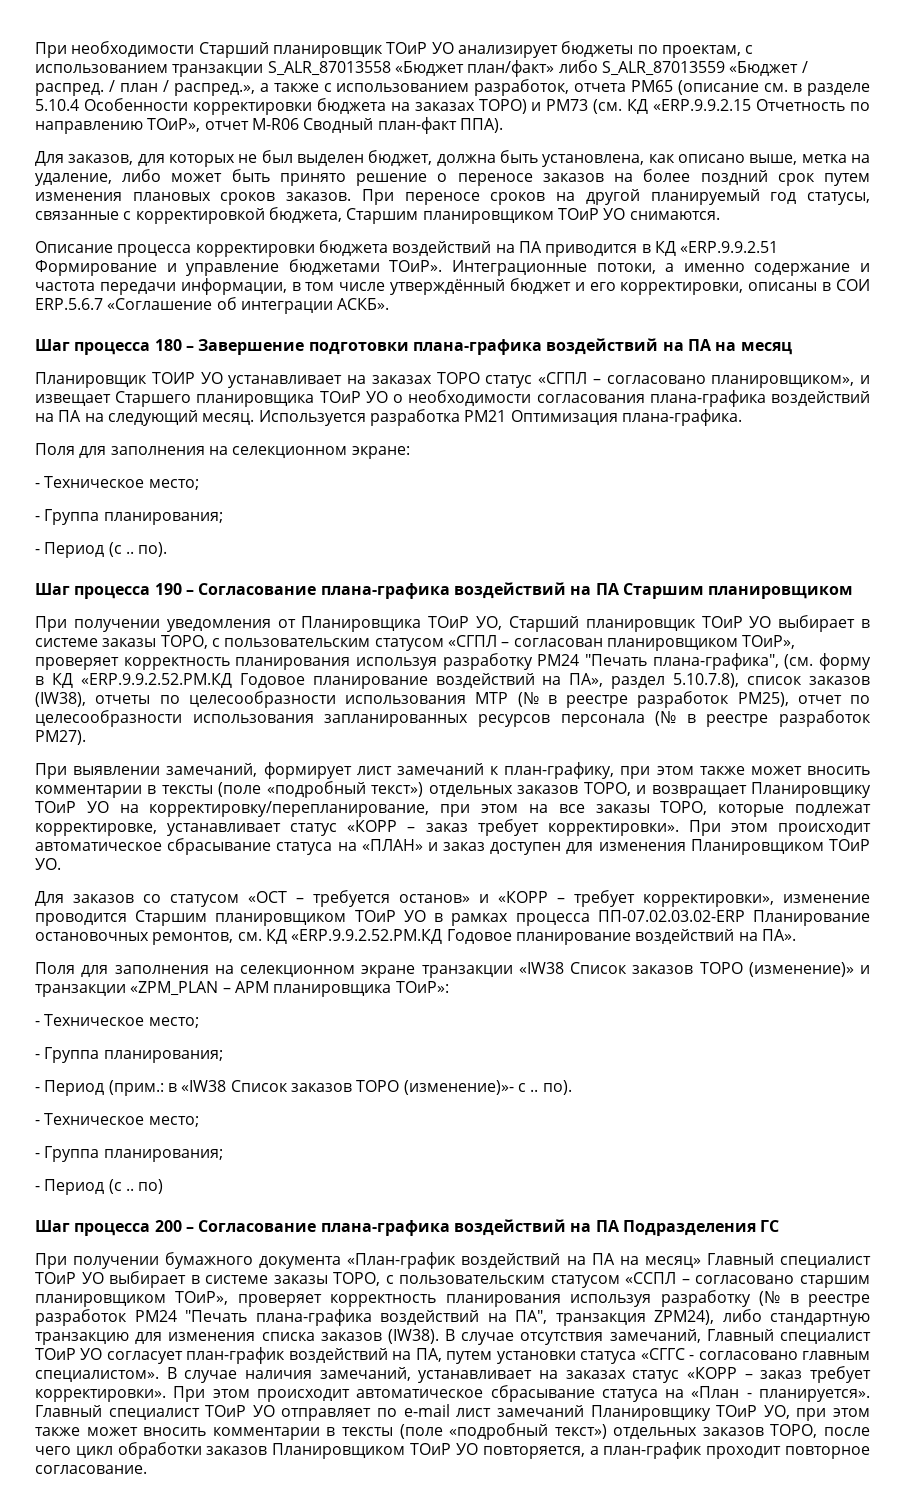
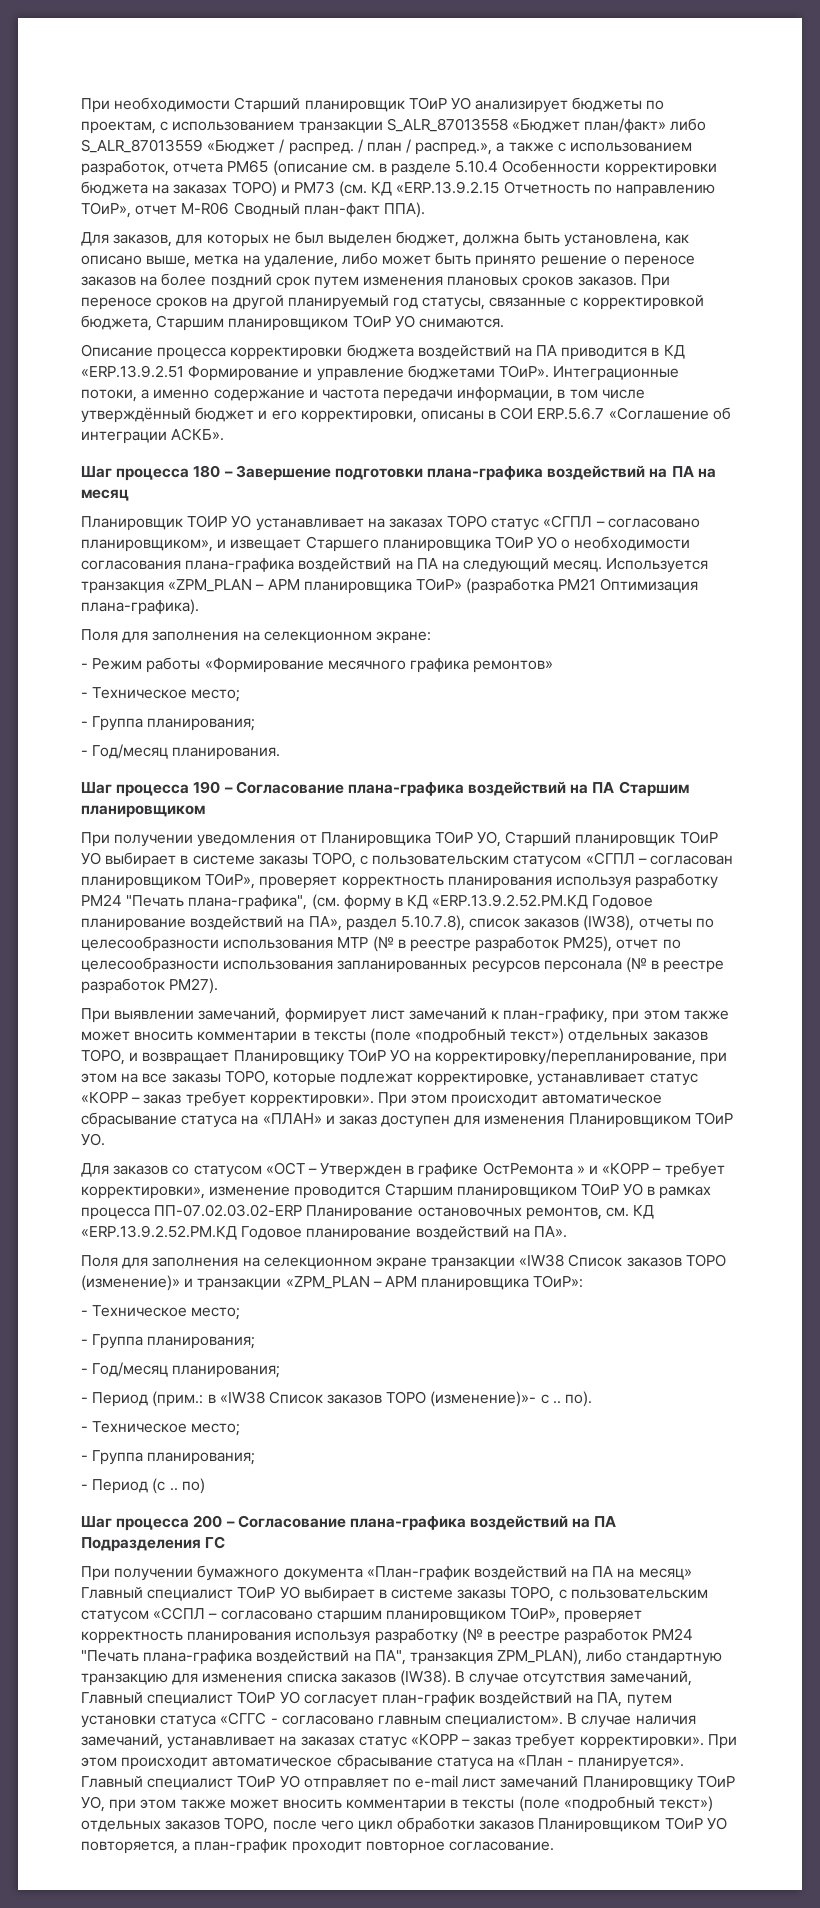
[653,99,752,111] «ERP.9.9.2.15 -> [396,181,500,194] «ERP.13.9.2.15
[680,241,779,253] «ERP.9.9.2.51 -> [81,365,184,378] «ERP.13.9.2.51
[369,409,460,426] разработка -> [81,578,555,594] транзакция «ZPM_PLAN – АРМ планировщика ТОиР» (разработка
[621,409,742,426] плана-графика. -> [81,599,199,615] плана-графика).
[35,476,199,490] [35,509,223,525] [35,542,168,558] // - Техническое место; // - Группа планирования; // - Период (с .. по). -> [81,657,554,673] [81,687,241,702] [81,716,256,731] [81,744,281,760] // - Режим работы «Формирование месячного графика ремонтов» // - Техническое место; // - Группа планирования; // - Год/месяц планирования.
[80,673,232,688] «ERP.9.9.2.52.PM.КД -> [432,894,589,909] «ERP.13.9.2.52.PM.КД
[313,890,470,907] требуется останов» -> [320,1162,585,1178] Утвержден в графике ОстРемонта »
[291,929,443,944] «ERP.9.9.2.52.PM.КД -> [81,1225,237,1240] «ERP.13.9.2.52.PM.КД
(223, 1056) none -> [81,1362,281,1378] // - Год/месяц планирования;
[654,1310,714,1325] ZPM24), -> [497,1649,583,1665] ZPM_PLAN),

